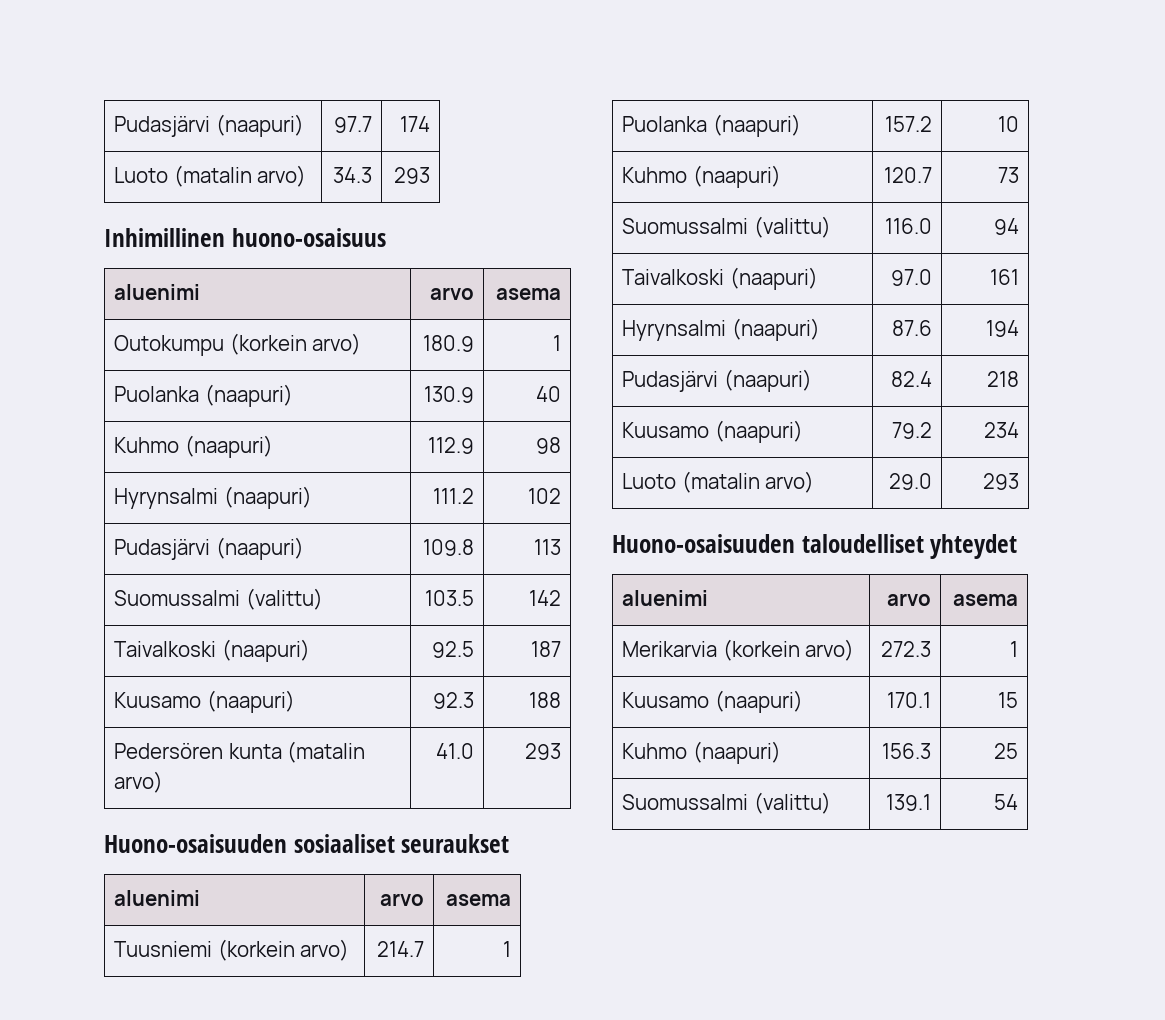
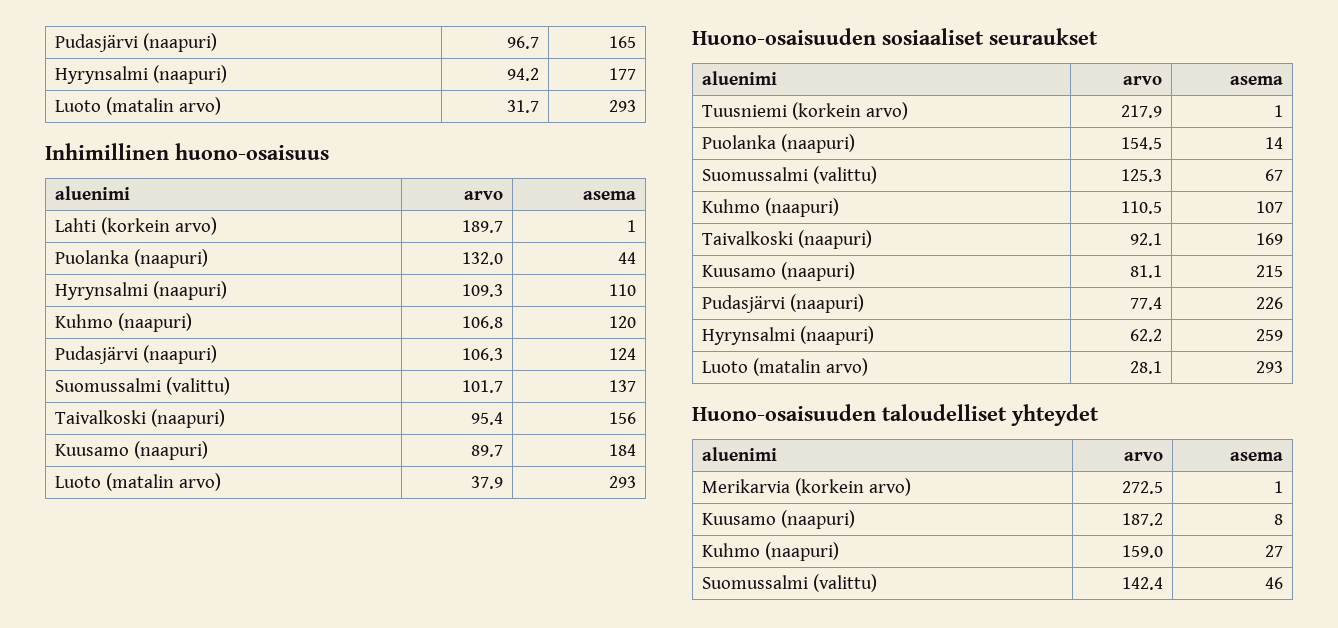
[114,114,304,137] [333,116,372,133] [399,116,430,132] [114,165,307,187] [332,167,372,183] Pudasjärvi (naapuri) | 97.7 | 174 // Luoto (matalin arvo) | 34.3 -> [54,33,217,52] [507,36,540,49] [609,36,637,48] [54,65,227,84] [507,68,540,81] [609,68,637,80] [54,97,221,115] [507,100,540,113] Pudasjärvi (naapuri) | 96.7 | 165 // Hyrynsalmi (naapuri) | 94.2 | 177 // Luoto (matalin arvo) | 31.7
[114,333,362,356] [422,335,474,352] [552,335,561,351] [114,384,293,407] [423,386,474,403] [535,386,561,402] [114,435,273,458] [427,437,474,454] [535,437,561,454] [114,486,312,509] [432,488,474,504] [527,488,561,504] [114,537,304,560] [422,539,474,556] [533,539,561,555] [114,588,323,610] [424,590,474,606] [528,590,561,606] [114,639,310,662] [431,641,474,658] [530,641,561,657] [114,690,295,713] [432,692,474,709] [528,692,561,708] [114,741,366,763] [114,771,164,793] [435,743,474,759] Outokumpu (korkein arvo) | 180.9 | 1 // Puolanka (naapuri) | 130.9 | 40 // Kuhmo (naapuri) | 112.9 | 98 // Hyrynsalmi (naapuri) | 111.2 | 102 // Pudasjärvi (naapuri) | 109.8 | 113 // Suomussalmi (valittu) | 103.5 | 142 // Taivalkoski (naapuri) | 92.5 | 187 // Kuusamo (naapuri) | 92.3 | 188 // Pedersören kunta (matalin arvo) | 41.0 -> [54,217,217,235] [462,220,504,233] [627,220,637,232] [54,249,208,268] [462,252,504,265] [618,252,637,264] [54,281,227,300] [462,284,504,297] [609,284,637,296] [54,313,192,332] [462,316,504,329] [609,316,637,328] [54,345,217,364] [462,348,504,361] [609,348,637,360] [54,377,230,395] [462,380,504,393] [609,380,637,392] [54,409,225,428] [471,412,504,425] [609,412,637,424] [54,441,208,460] [471,445,504,457] [609,444,637,456] [54,473,221,491] [471,476,504,489] Lahti (korkein arvo) | 189.7 | 1 // Puolanka (naapuri) | 132.0 | 44 // Hyrynsalmi (naapuri) | 109.3 | 110 // Kuhmo (naapuri) | 106.8 | 120 // Pudasjärvi (naapuri) | 106.3 | 124 // Suomussalmi (valittu) | 101.7 | 137 // Taivalkoski (naapuri) | 95.4 | 156 // Kuusamo (naapuri) | 89.7 | 184 // Luoto (matalin arvo) | 37.9
[376,941,424,957] [502,941,511,957] [622,114,801,137] [884,116,932,132] [997,116,1019,132] [622,165,781,188] [883,167,932,183] [997,167,1019,183] [622,216,831,238] [884,218,932,234] [993,218,1019,235] [622,267,818,290] [890,269,932,286] [989,269,1019,285] [622,318,820,341] [891,320,932,336] [985,320,1019,337] [622,369,812,392] [890,371,932,387] [986,371,1019,387] [622,420,803,443] [891,422,932,439] [983,422,1019,438] [622,471,815,493] [888,473,932,490] 214.7 | 1 // Puolanka (naapuri) | 157.2 | 10 // Kuhmo (naapuri) | 120.7 | 73 // Suomussalmi (valittu) | 116.0 | 94 // Taivalkoski (naapuri) | 97.0 | 161 // Hyrynsalmi (naapuri) | 87.6 | 194 // Pudasjärvi (naapuri) | 82.4 | 218 // Kuusamo (naapuri) | 79.2 | 234 // Luoto (matalin arvo) | 29.0 -> [1121,105,1163,118] [1274,105,1284,117] [701,134,855,153] [1121,137,1163,150] [1265,137,1284,149] [701,166,877,184] [1121,169,1163,182] [1265,169,1284,181] [701,198,839,217] [1121,201,1163,214] [1256,201,1284,213] [701,230,872,249] [1130,233,1163,246] [1256,233,1284,245] [701,262,855,281] [1130,265,1163,278] [1256,265,1284,277] [701,294,864,313] [1130,297,1163,310] [1256,297,1284,309] [701,326,874,345] [1130,329,1163,342] [1256,329,1284,341] [701,358,868,376] [1130,361,1163,374] 217.9 | 1 // Puolanka (naapuri) | 154.5 | 14 // Suomussalmi (valittu) | 125.3 | 67 // Kuhmo (naapuri) | 110.5 | 107 // Taivalkoski (naapuri) | 92.1 | 169 // Kuusamo (naapuri) | 81.1 | 215 // Pudasjärvi (naapuri) | 77.4 | 226 // Hyrynsalmi (naapuri) | 62.2 | 259 // Luoto (matalin arvo) | 28.1
[880,641,931,657] 272.3 -> [1122,481,1164,494] 272.5
[886,692,931,708] [997,692,1018,708] [622,741,781,764] [881,743,931,759] [993,743,1018,759] [622,792,831,814] [885,794,931,811] [993,794,1018,810] 170.1 | 15 // Kuhmo (naapuri) | 156.3 | 25 // Suomussalmi (valittu) | 139.1 | 54 -> [1122,513,1164,526] [1274,514,1284,525] [701,542,839,561] [1122,545,1164,558] [1265,545,1284,557] [701,574,877,592] [1122,577,1164,590] [1265,577,1284,589] 187.2 | 8 // Kuhmo (naapuri) | 159.0 | 27 // Suomussalmi (valittu) | 142.4 | 46

